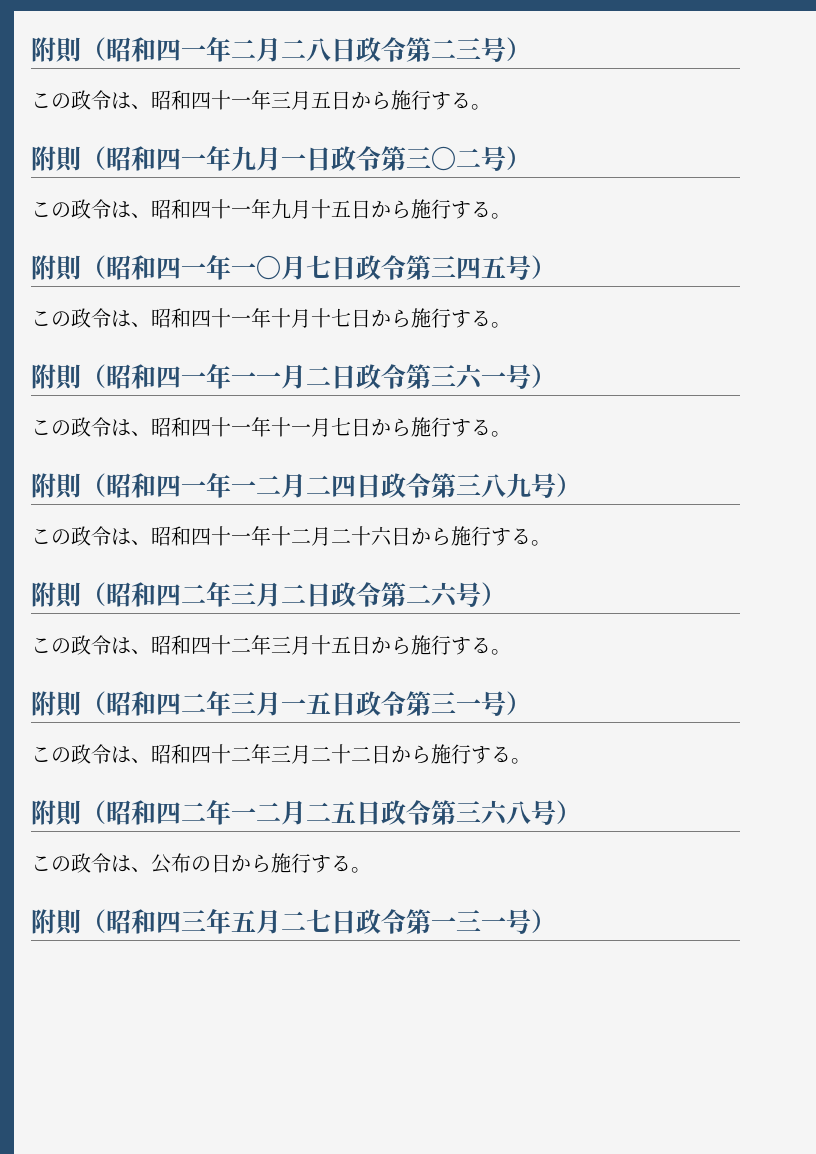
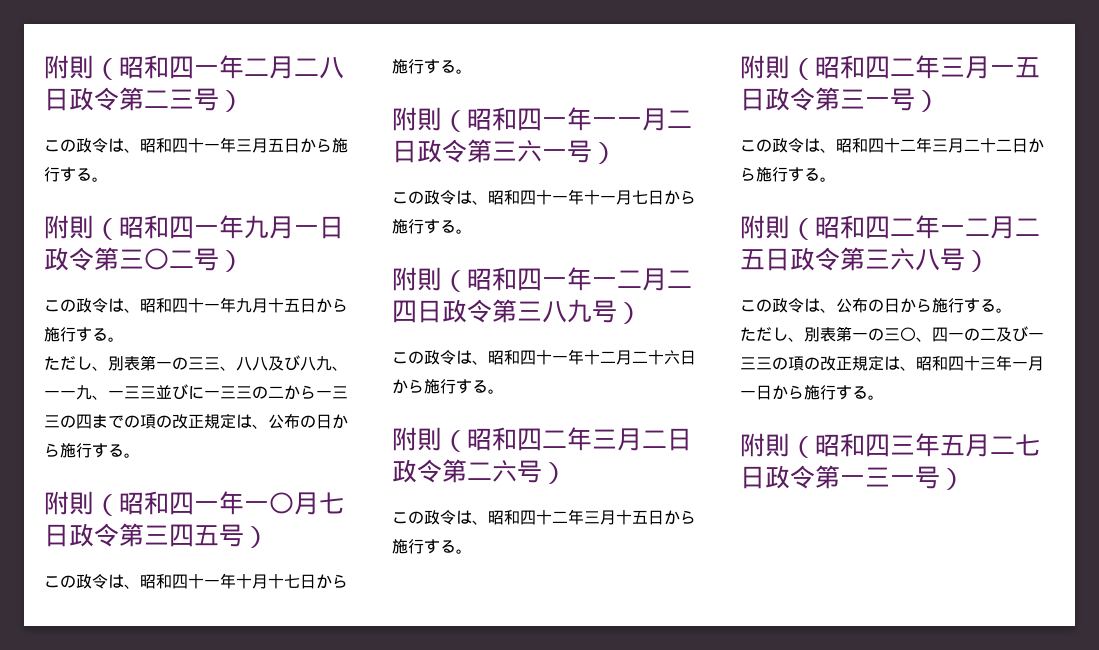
(511, 216) none -> [44,355,348,371] [44,384,348,400] [44,413,348,429] [44,443,140,458] // ただし、別表第一の三三、八八及び八九、一一九、一三三並びに一三三の二から一三三の四までの項の改正規定は、公布の日から施行する。
(371, 870) none -> [740,326,1044,342] [740,355,1044,371] [740,385,884,400] // ただし、別表第一の三〇、四一の二及び一三三の項の改正規定は、昭和四十三年一月一日から施行する。

